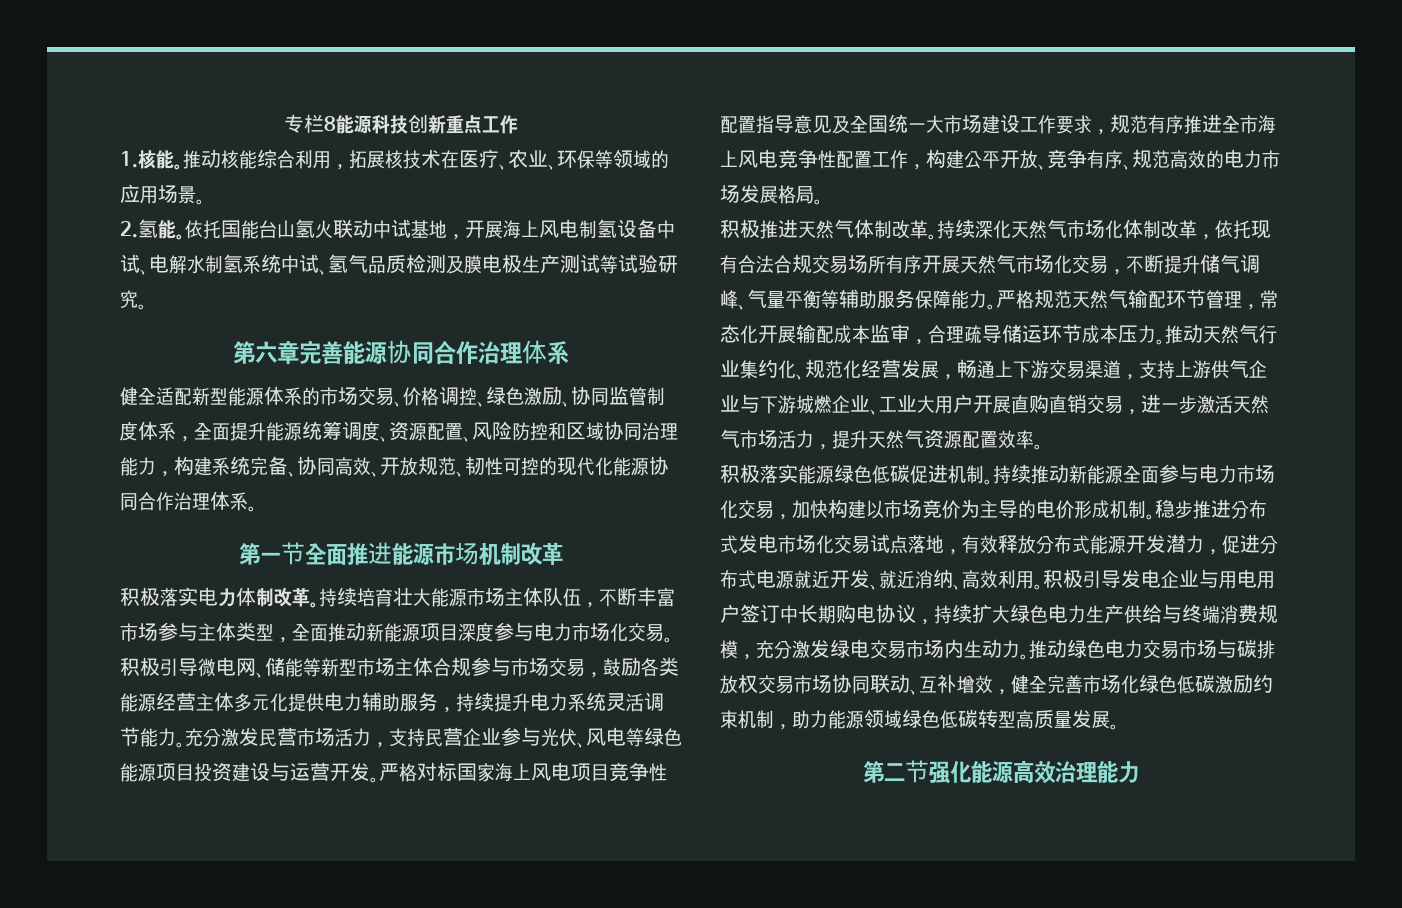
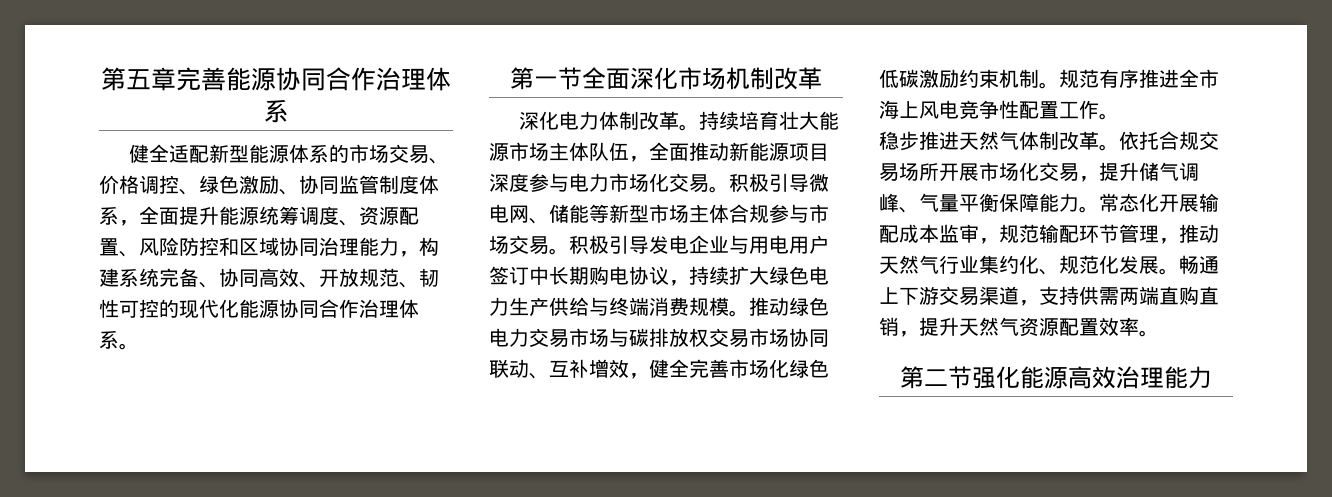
[284,114,518,134] [120,149,669,170] [120,184,205,205] [120,219,675,240] [120,254,678,275] [120,290,147,310] [233,341,277,364] 专栏8能源科技创新重点工作 // 1.核能。推动核能综合利用，拓展核技术在医疗、农业、环保等领域的应用场景。 // 2.氢能。依托国能台山氢火联动中试基地，开展海上风电制氢设备中试、电解水制氢系统中试、氢气品质检测及膜电极生产测试等试验研究。 // 第六 -> [101,67,151,91] 第五
[347,542,434,566] 推进能源 -> [630,67,678,90] 深化
[120,587,198,607] 积极落实 -> [518,111,559,130] 深化
[599,587,675,607] [120,622,292,643] 不断丰富市场参与主体类型， -> (649, 159) none
[585,657,679,678] [120,692,664,713] [120,727,682,748] [120,762,667,783] [720,114,1276,135] [720,149,1280,170] [720,184,823,205] [720,219,1271,240] [720,254,1260,275] [720,289,1278,310] [720,324,1277,345] [720,359,1267,380] [720,394,1269,415] [720,429,1043,450] [720,464,1275,485] [720,499,1267,520] [720,534,1278,555] [720,569,1034,590] ，鼓励各类能源经营主体多元化提供电力辅助服务，持续提升电力系统灵活调节能力。充分激发民营市场活力，支持民营企业参与光伏、风电等绿色能源项目投资建设与运营开发。严格对标国家海上风电项目竞争性配置指导意见及全国统一大市场建设工作要求，规范有序推进全市海上风电竞争性配置工作，构建公平开放、竞争有序、规范高效的电力市场发展格局。 // 积极推进天然气体制改革。持续深化天然气市场化体制改革，依托现有合法合规交易场所有序开展天然气市场化交易，不断提升储气调峰、气量平衡等辅助服务保障能力。严格规范天然气输配环节管理，常态化开展输配成本监审，合理疏导储运环节成本压力。推动天然气行业集约化、规范化经营发展，畅通上下游交易渠道，支持上游供气企业与下游城燃企业、工业大用户开展直购直销交易，进一步激活天然气市场活力，提升天然气资源配置效率。 // 积极落实能源绿色低碳促进机制。持续推动新能源全面参与电力市场化交易，加快构建以市场竞价为主导的电价形成机制。稳步推进分布式发电市场化交易试点落地，有效释放分布式能源开发潜力，促进分布式电源就近开发、就近消纳、高效利用 -> (549, 245) none
[738,639,1020,660] ，充分激发绿电交易市场内生动力 -> (729, 306) none
[774,709,1110,730] ，助力能源领域绿色低碳转型高质量发展 -> [1039,69,1219,89] [879,100,1119,120] [879,131,1219,151] [879,162,1199,182] [879,193,1219,213] [879,224,1219,244] [879,255,1219,275] [879,286,1219,306] [879,317,1139,337] 。规范有序推进全市海上风电竞争性配置工作。 // 稳步推进天然气体制改革。依托合规交易场所开展市场化交易，提升储气调峰、气量平衡保障能力。常态化开展输配成本监审，规范输配环节管理，推动天然气行业集约化、规范化发展。畅通上下游交易渠道，支持供需两端直购直销，提升天然气资源配置效率

